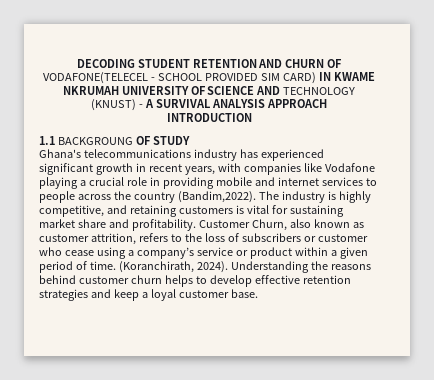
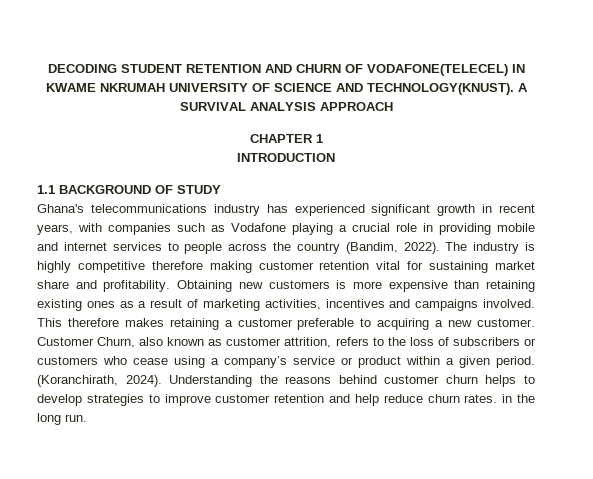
[43,72,316,84] VODAFONE(TELECEL - SCHOOL PROVIDED SIM CARD) -> [366,64,508,76] VODAFONE(TELECEL)
[283,87,356,95] [91,99,144,111] TECHNOLOGY (KNUST) - -> [366,83,514,95] TECHNOLOGY(KNUST).
(327, 103) none -> [249,134,323,143] // CHAPTER 1
[57,137,133,145] BACKGROUNG -> [59,185,151,194] BACKGROUND
[303,163,322,172] like -> [177,223,225,232] such as
[177,191,256,203] (Bandim,2022). -> [345,242,440,254] (Bandim, 2022).
[39,205,244,217] competitive, and retaining customers is -> [77,261,370,273] competitive therefore making customer retention
(196, 225) none -> [177,280,535,292] [37,299,535,311] [37,318,536,330] Obtaining new customers is more expensive than retaining existing ones as a result of marketing activities, incentives and campaigns involved. This therefore makes retaining a customer preferable to acquiring a new customer.
[317,234,368,242] customer -> [37,356,98,365] customers
[39,261,116,273] period of time. -> [496,356,535,368] period.
[254,275,351,284] [39,289,258,301] effective retention strategies and keep a loyal customer base. -> [86,394,535,406] [37,413,87,425] strategies to improve customer retention and help reduce churn rates. in the long run.

